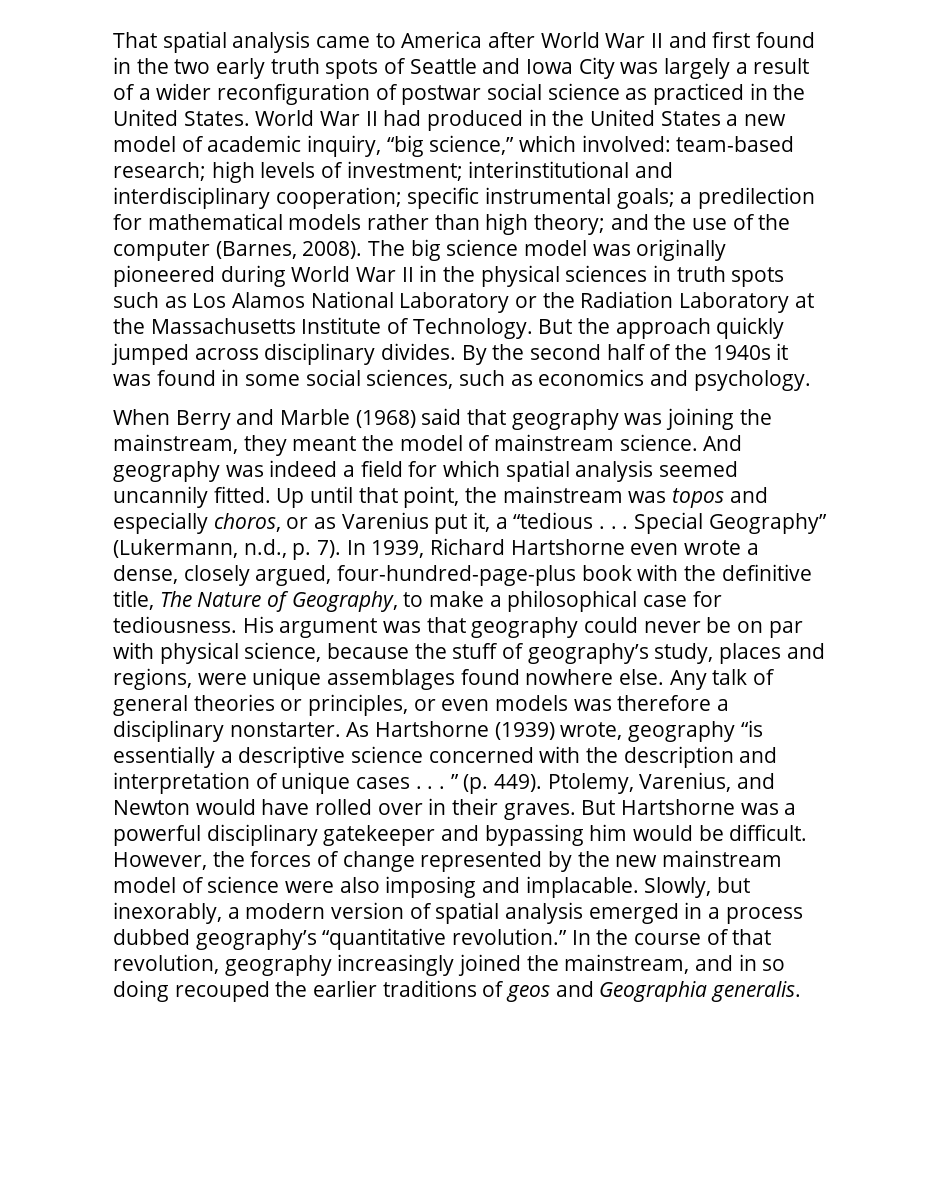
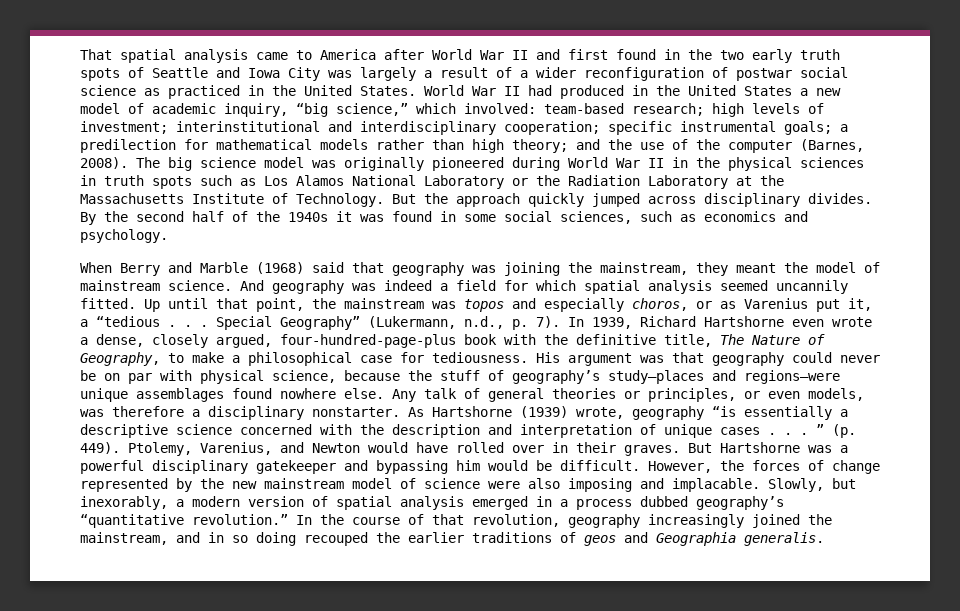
[654,643,825,664] [113,668,247,690] study, places and regions, were -> [608,370,840,384] study—places and regions—were
[495,695,569,711] models -> [808,388,864,401] models,

